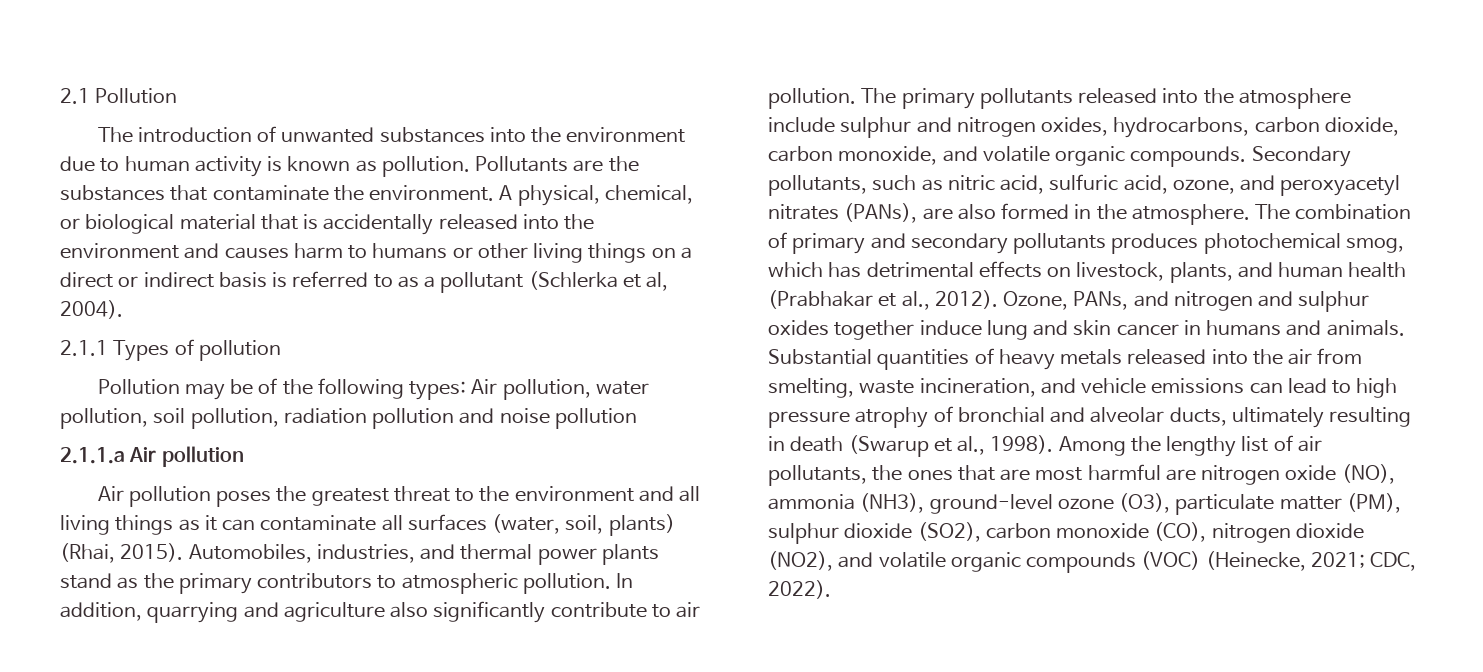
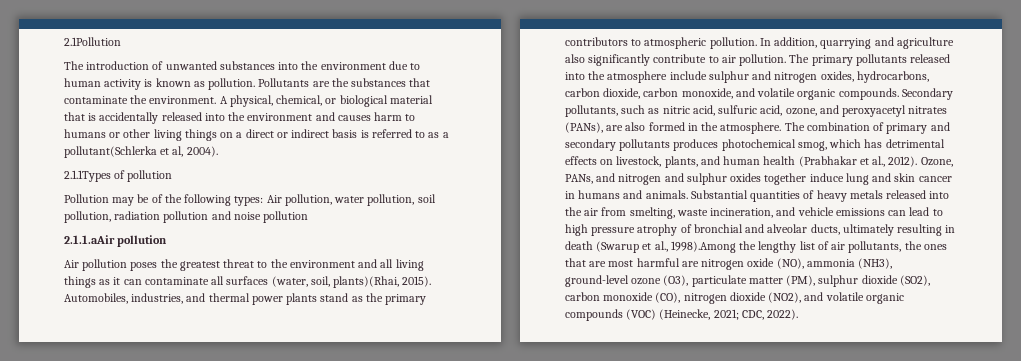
[60,88,178,104] 2.1 Pollution -> [64,37,121,46] 2.1Pollution
[440,271,618,293] pollutant (Schlerka -> [64,146,157,158] pollutant(Schlerka
[60,340,170,361] 2.1.1 Types -> [64,170,111,182] 2.1.1Types
[60,447,157,464] 2.1.1.a Air -> [64,235,115,244] 2.1.1.aAir
[608,514,675,536] [60,543,115,563] plants) (Rhai, -> [333,276,400,288] plants)(Rhai,
[990,435,1126,456] 1998). Among -> [670,241,736,253] 1998).Among

